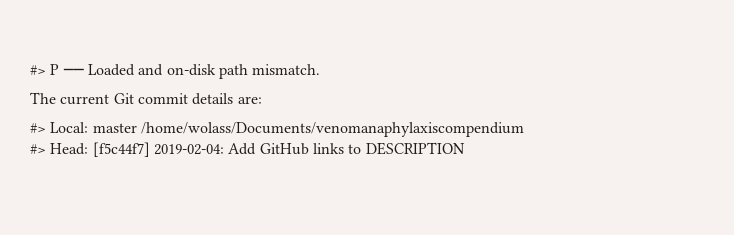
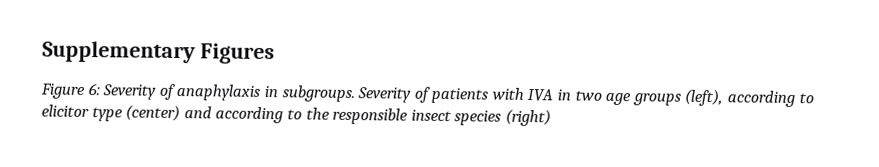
[30,64,321,79] [30,92,262,105] [30,122,524,137] [30,142,465,157] #> P ── Loaded and on-disk path mismatch. // The current Git commit details are: // #> Local: master /home/wolass/Documents/venomanaphylaxiscompendium // #> Head: [f5c44f7] 2019-02-04: Add GitHub links to DESCRIPTION -> [42,40,275,65] [40,83,814,108] [41,104,551,127] Supplementary Figures // Figure 6: Severity of anaphylaxis in subgroups. Severity of patients with IVA in two age groups (left), according to elicitor type (center) and according to the responsible insect species (right)

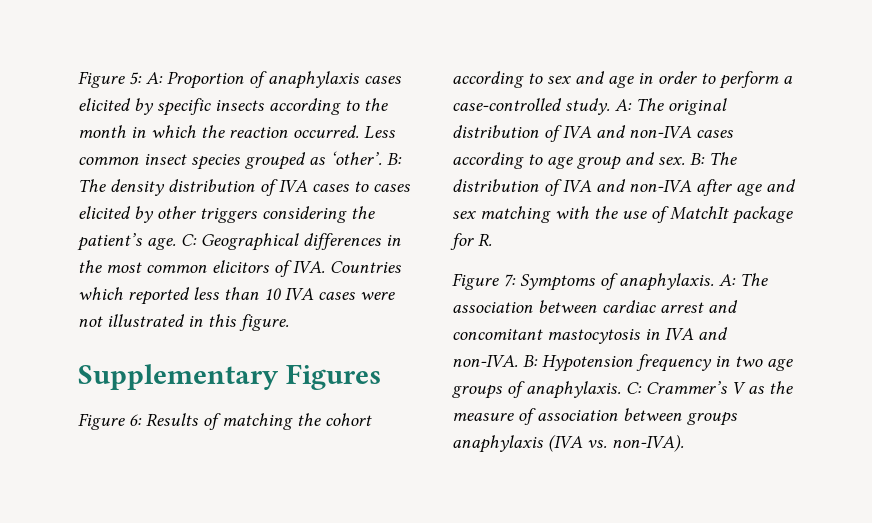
[42,40,275,65] [40,83,814,108] [41,104,551,127] Supplementary Figures // Figure 6: Severity of anaphylaxis in subgroups. Severity of patients with IVA in two age groups (left), according to elicitor type (center) and according to the responsible insect species (right) -> [78,71,401,89] [78,98,388,116] [78,125,395,139] [78,151,402,170] [78,179,410,196] [78,206,375,223] [77,233,401,251] [78,260,401,277] [78,287,395,305] [78,314,289,331] [78,364,381,390] [78,413,372,430] [452,71,793,89] [452,98,727,115] [452,125,733,142] [452,152,737,170] [452,179,796,196] [452,206,793,224] [450,233,492,250] [452,273,768,291] [452,300,738,313] [452,327,728,344] [452,354,793,372] [452,381,793,399] [452,408,737,426] [452,434,684,453] Figure 5: A: Proportion of anaphylaxis cases elicited by specific insects according to the month in which the reaction occurred. Less common insect species grouped as ‘other’. B: The density distribution of IVA cases to cases elicited by other triggers considering the patient’s age. C: Geographical differences in the most common elicitors of IVA. Countries which reported less than 10 IVA cases were not illustrated in this figure. // Supplementary Figures // Figure 6: Results of matching the cohort according to sex and age in order to perform a case-controlled study. A: The original distribution of IVA and non-IVA cases according to age group and sex. B: The distribution of IVA and non-IVA after age and sex matching with the use of MatchIt package for R. // Figure 7: Symptoms of anaphylaxis. A: The association between cardiac arrest and concomitant mastocytosis in IVA and non-IVA. B: Hypotension frequency in two age groups of anaphylaxis. C: Crammer’s V as the measure of association between groups anaphylaxis (IVA vs. non-IVA).

